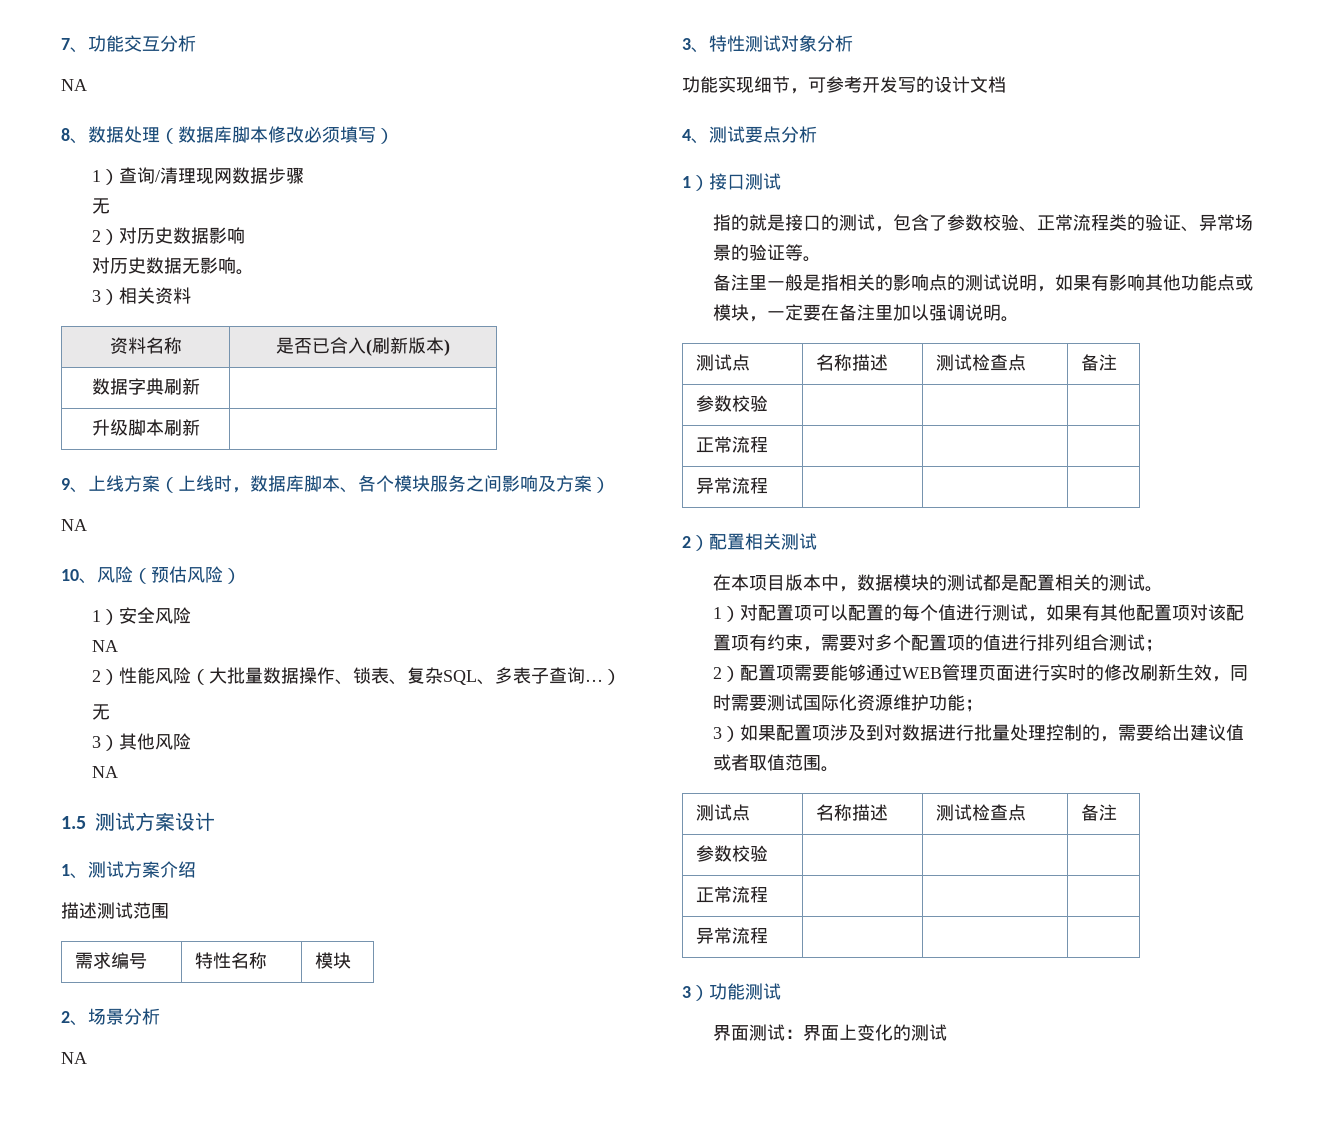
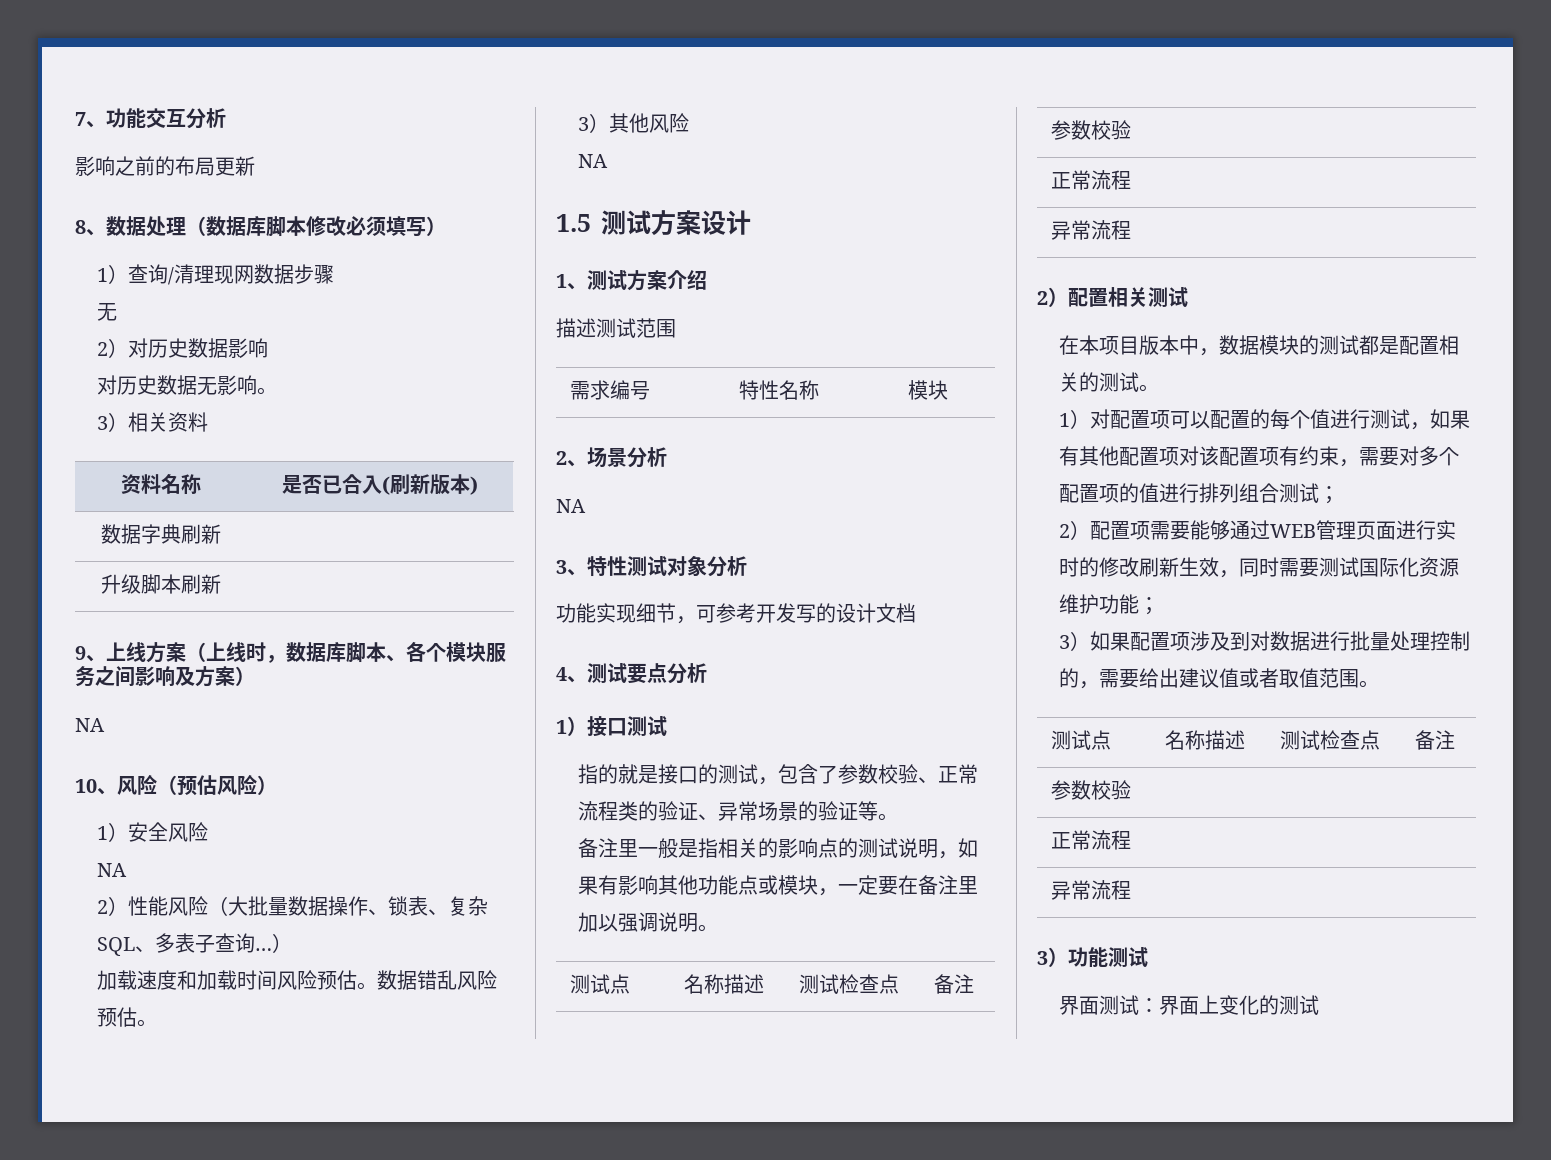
[61,79,87,91] NA -> [75,156,255,176] 影响之前的布局更新
[91,704,110,720] 无 -> [97,970,498,990] [97,1007,158,1027] 加载速度和加载时间风险预估。数据错乱风险预估。

